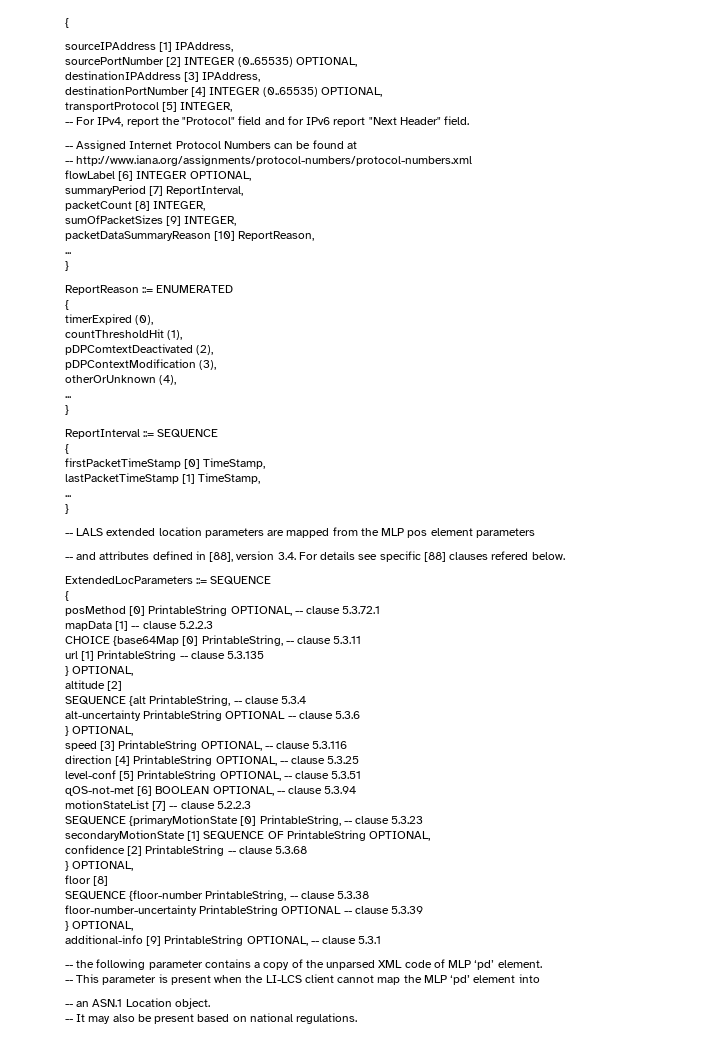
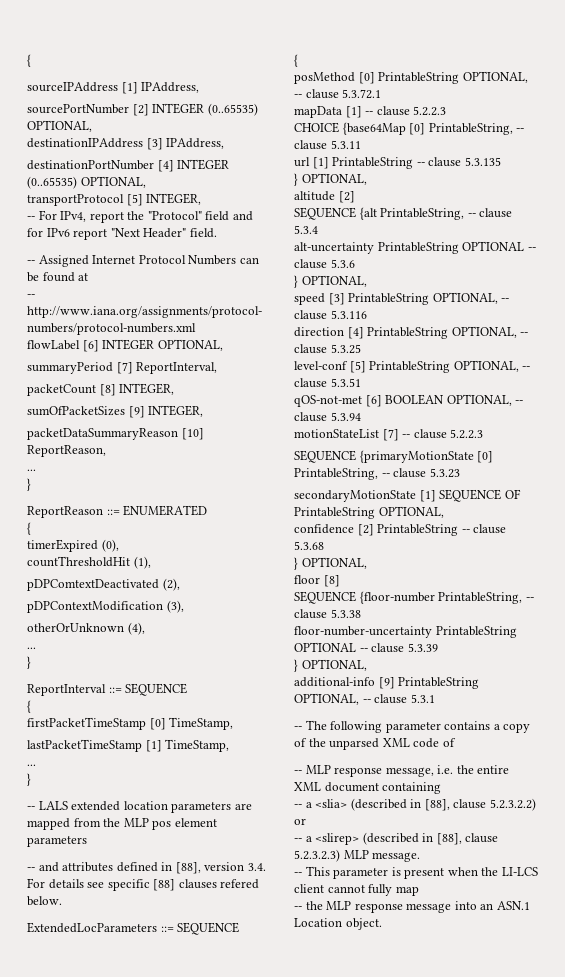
[76,960,95,968] the -> [305,720,327,730] The
[448,960,542,970] MLP ‘pd’ element. -> [294,765,510,777] [294,782,442,794] [294,798,536,811] [294,818,306,825] [294,832,499,845] [294,849,421,862] // -- MLP response message, i.e. the entire XML document containing // -- a <slia> (described in [88], clause 5.2.3.2.2) or // -- a <slirep> (described in [88], clause 5.2.3.2.3) MLP message.
(375, 979) none -> [368,884,393,896] fully
[403,975,516,985] the MLP ‘pd’ element -> [294,901,452,913] // -- the MLP response message
[65,1004,73,1007] // -- -> (477, 905) none
[65,1013,358,1024] // -- It may also be present based on national regulations. -> (382, 924) none

